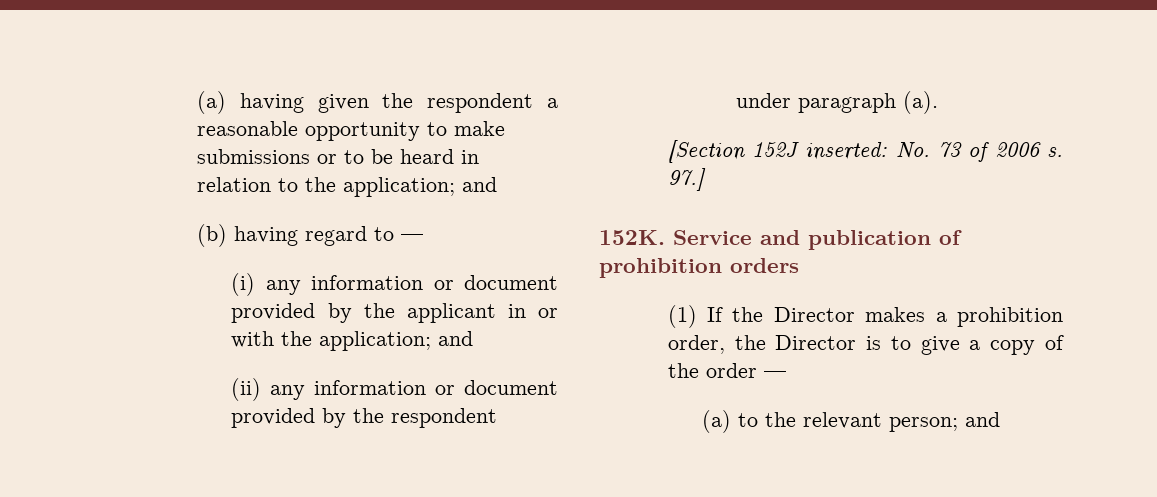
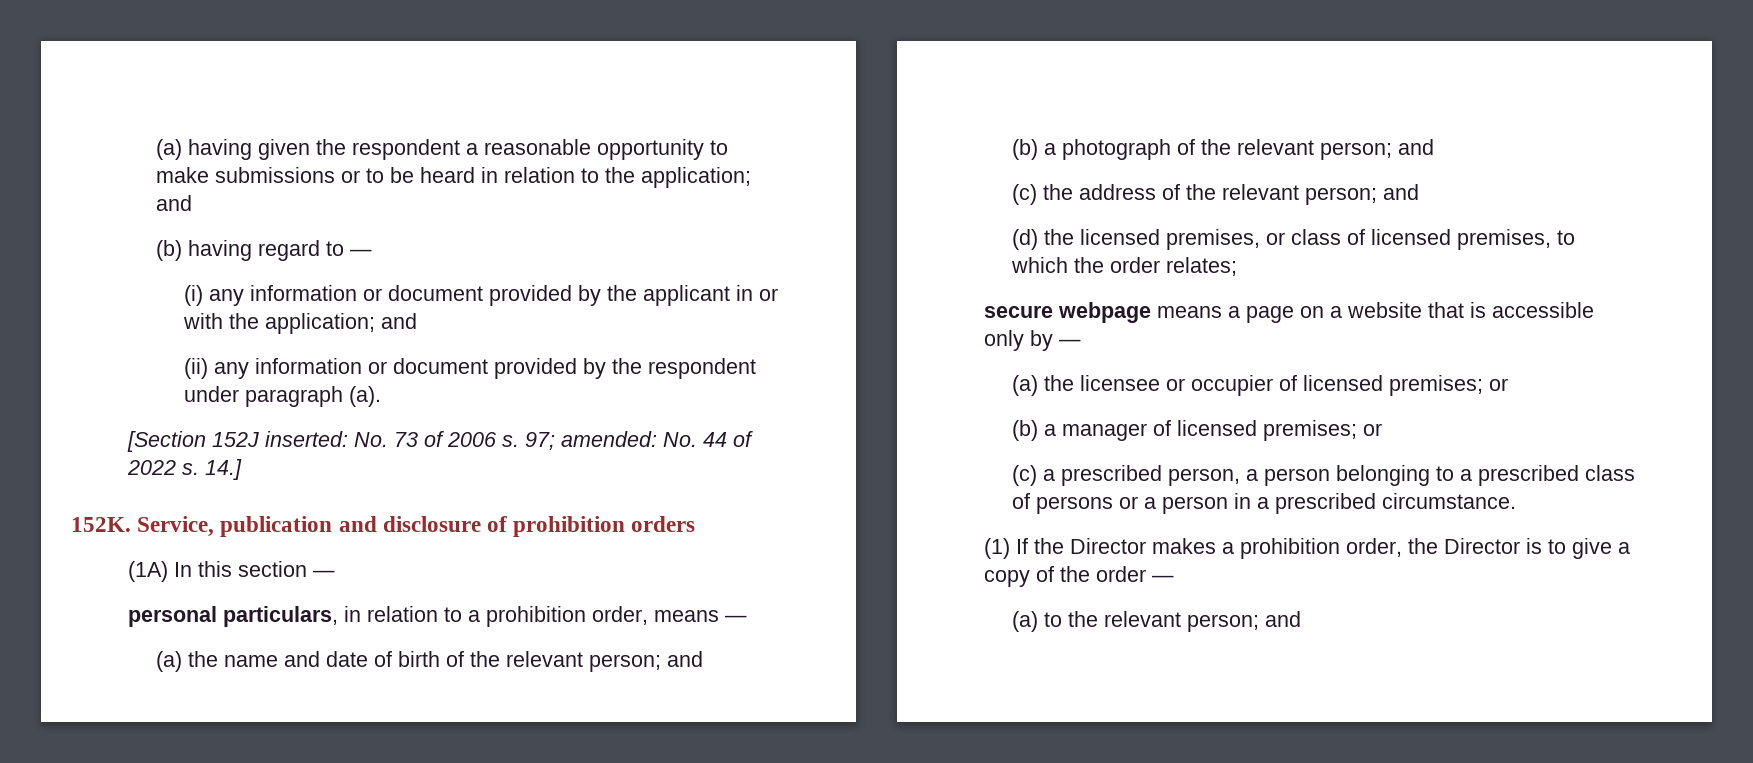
[667,168,706,191] [599,230,962,250] [599,258,799,278] 97.] // 152K. Service and publication of prohibition orders -> [524,431,753,450] [126,459,242,480] [71,516,696,537] [127,561,335,582] [127,606,747,627] [155,651,703,672] [1011,139,1434,160] [1011,184,1419,205] [1011,229,1575,250] [1010,257,1237,276] [983,302,1594,323] [983,330,1081,351] [1011,375,1508,396] [1011,420,1382,441] [1011,465,1635,486] [1011,493,1516,514] 97; amended: No. 44 of 2022 s. 14.] // 152K. Service, publication and disclosure of prohibition orders // (1A) In this section — // personal particulars, in relation to a prohibition order, means — // (a) the name and date of birth of the relevant person; and // (b) a photograph of the relevant person; and // (c) the address of the relevant person; and // (d) the licensed premises, or class of licensed premises, to which the order relates; // secure webpage means a page on a website that is accessible only by — // (a) the licensee or occupier of licensed premises; or // (b) a manager of licensed premises; or // (c) a prescribed person, a person belonging to a prescribed class of persons or a person in a prescribed circumstance.

